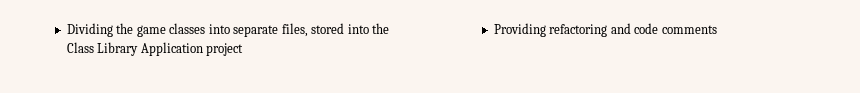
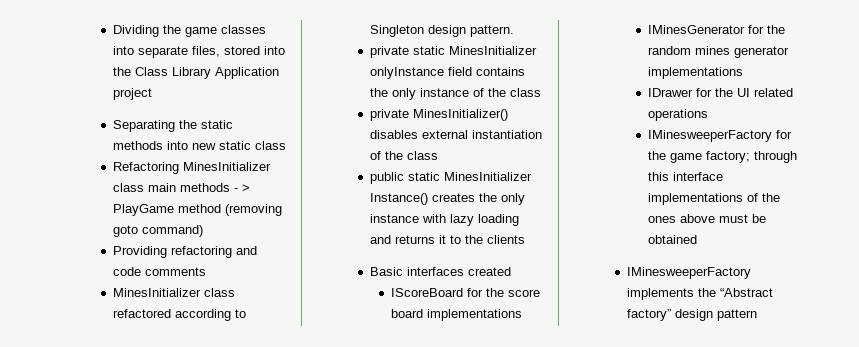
(244, 49) none -> [113,120,234,132] [113,141,287,150] [113,162,272,174] [113,183,251,192] [113,204,283,216] [113,225,204,237] // Separating the static methods into new static class // Refactoring MinesInitializer class main methods - > PlayGame method (removing goto command)
(717, 29) none -> [113,288,236,297] [113,309,247,321] [370,25,515,37] [370,46,538,58] [370,67,526,79] [370,88,542,100] [370,109,509,121] [370,130,543,139] [370,151,439,160] [370,172,533,184] [370,193,526,205] [370,214,520,226] [370,235,526,244] [370,267,512,276] [390,288,540,297] [390,309,522,321] [647,25,785,34] [647,46,789,58] [647,67,743,79] [647,88,793,97] [647,109,708,121] [647,130,792,142] [647,151,797,163] [647,172,723,181] [647,193,780,205] [647,214,766,223] [647,235,697,244] [627,267,752,279] [627,288,774,300] [627,309,758,321] // MinesInitializer class refactored according to Singleton design pattern. // private static MinesInitializer onlyInstance field contains the only instance of the class // private MinesInitializer() disables external instantiation of the class // public static MinesInitializer Instance() creates the only instance with lazy loading and returns it to the clients // Basic interfaces created // IScoreBoard for the score board implementations // IMinesGenerator for the random mines generator implementations // IDrawer for the UI related operations // IMinesweeperFactory for the game factory; through this interface implementations of the ones above must be obtained // IMinesweeperFactory implements the “Abstract factory” design pattern

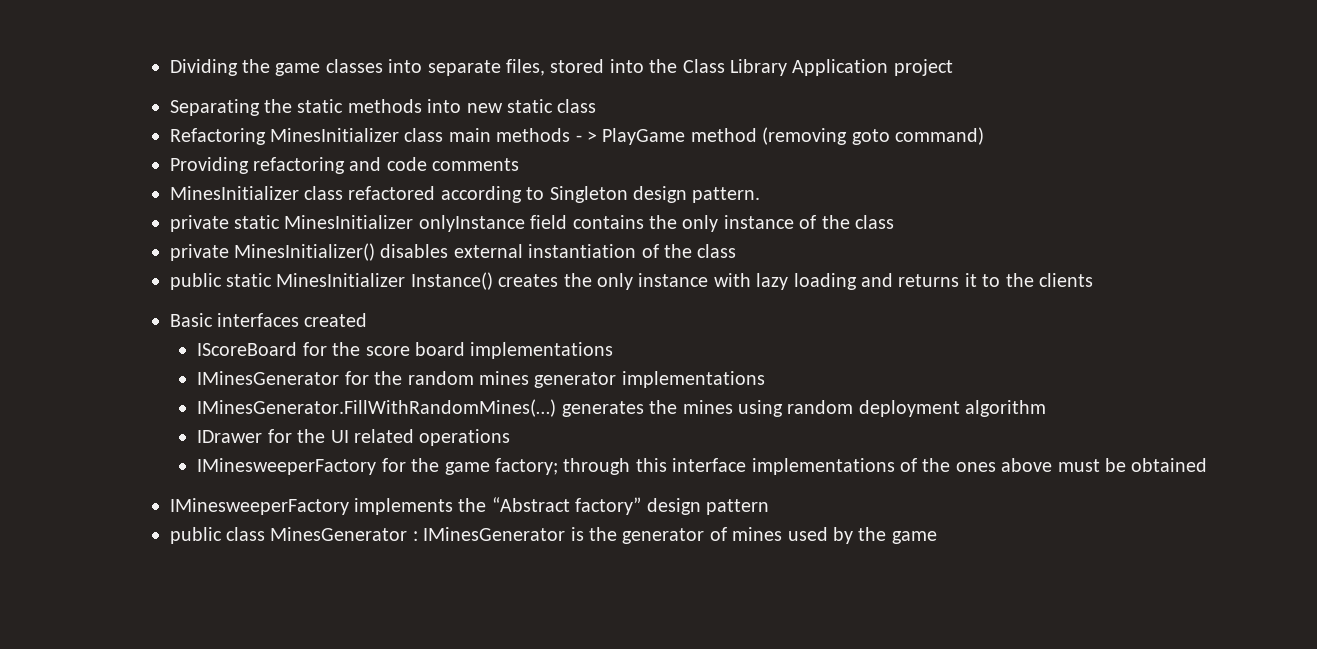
(743, 73) none -> [197,399,1047,417] // IMinesGenerator.FillWithRandomMines(…) generates the mines using random deployment algorithm
(758, 315) none -> [169,527,937,544] // public class MinesGenerator : IMinesGenerator is the generator of mines used by the game

